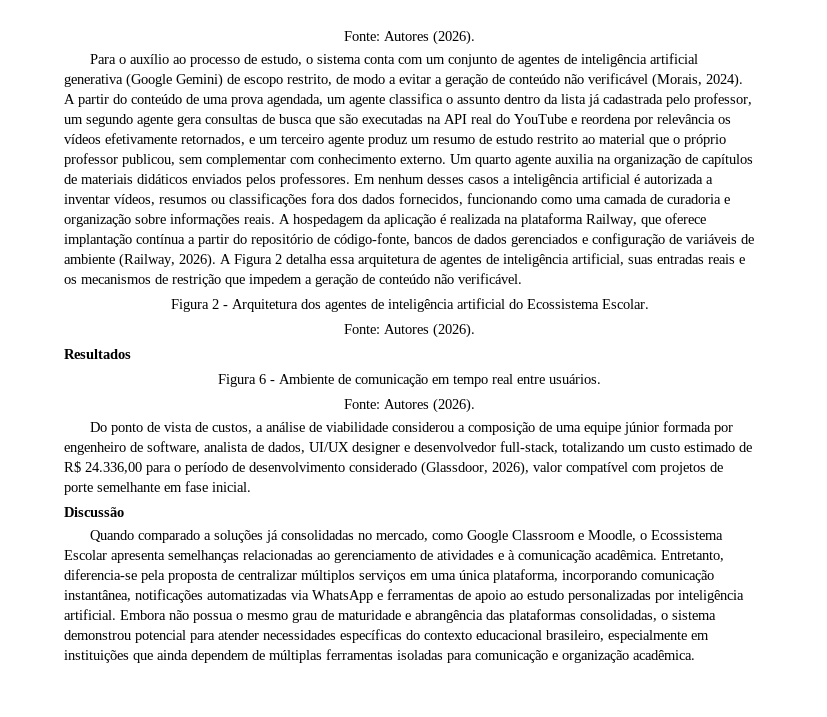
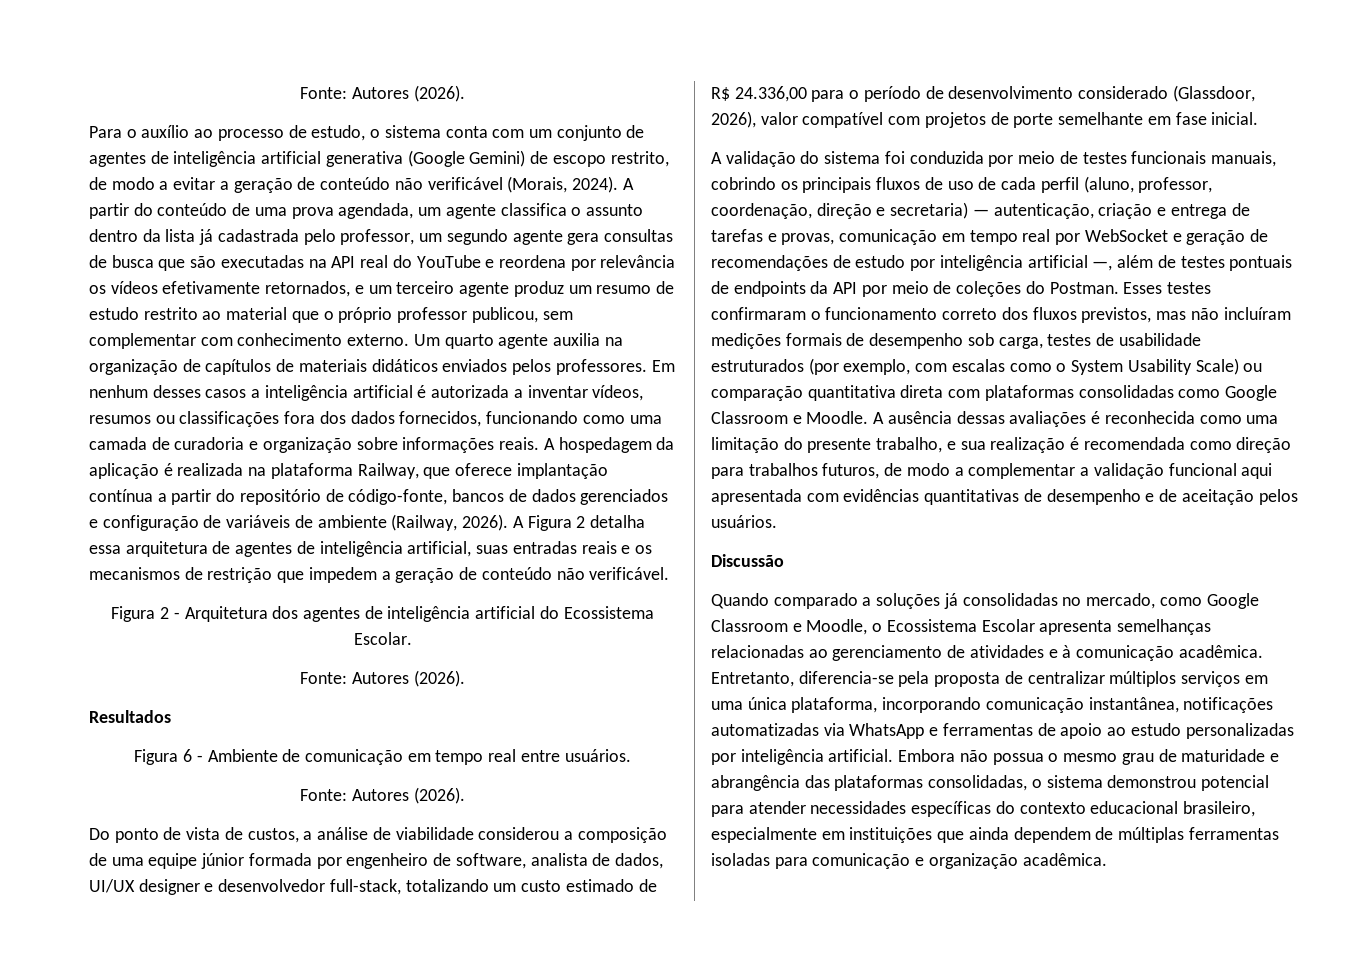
(251, 487) none -> [711,151,1276,167] [711,176,1213,193] [711,202,1250,219] [711,229,1268,245] [711,255,1293,271] [711,281,1211,297] [711,307,1291,323] [711,333,1201,349] [711,358,1263,375] [711,385,1278,401] [711,411,1279,427] [711,437,1292,453] [711,463,1273,479] [711,489,1298,505] [711,515,777,528] // A validação do sistema foi conduzida por meio de testes funcionais manuais, cobrindo os principais fluxos de uso de cada perfil (aluno, professor, coordenação, direção e secretaria) — autenticação, criação e entrega de tarefas e provas, comunicação em tempo real por WebSocket e geração de recomendações de estudo por inteligência artificial —, além de testes pontuais de endpoints da API por meio de coleções do Postman. Esses testes confirmaram o funcionamento correto dos fluxos previstos, mas não incluíram medições formais de desempenho sob carga, testes de usabilidade estruturados (por exemplo, com escalas como o System Usability Scale) ou comparação quantitativa direta com plataformas consolidadas como Google Classroom e Moodle. A ausência dessas avaliações é reconhecida como uma limitação do presente trabalho, e sua realização é recomendada como direção para trabalhos futuros, de modo a complementar a validação funcional aqui apresentada com evidências quantitativas de desempenho e de aceitação pelos usuários.

